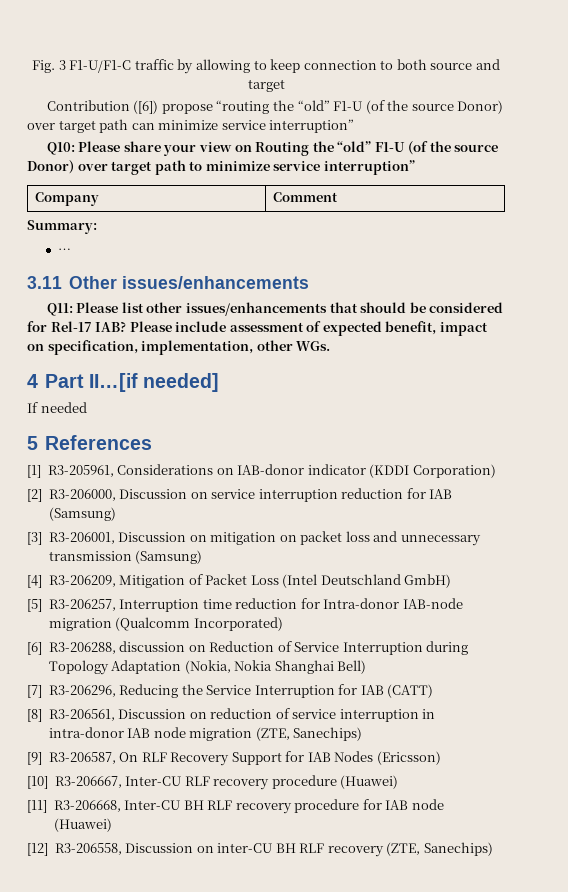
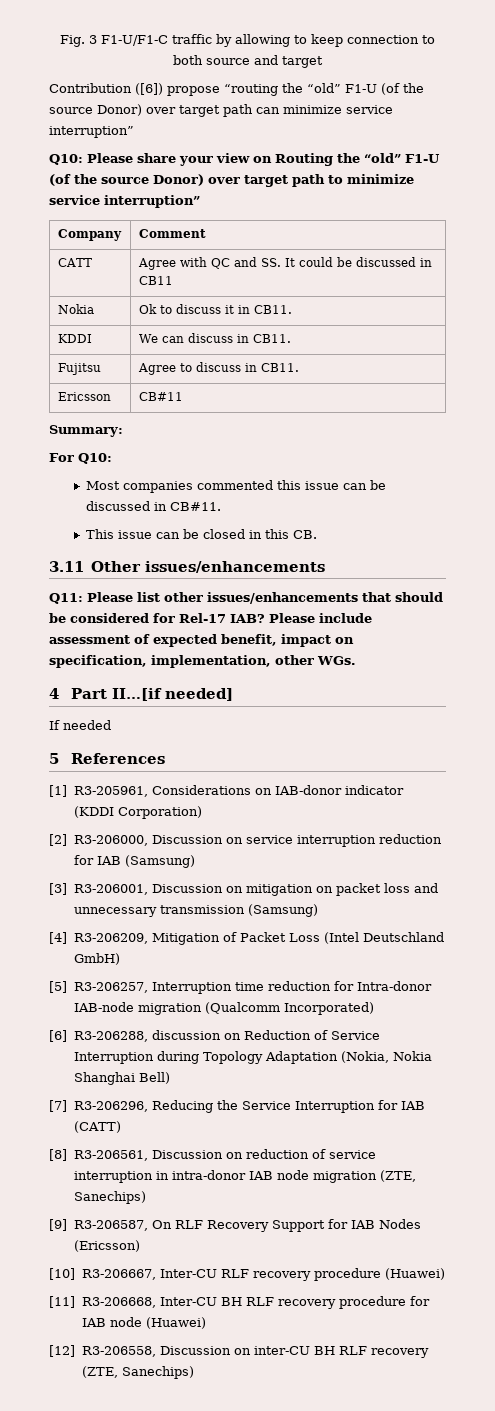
[27,220,97,234] [58,248,72,254] // Summary: // … -> [57,258,92,267] [137,257,432,270] [138,276,173,285] [57,304,94,314] [138,304,292,314] [57,334,92,343] [138,333,291,343] [57,363,101,375] [137,362,299,375] [57,392,111,401] [138,392,183,401] [49,425,123,437] [49,453,112,464] [85,480,386,493] [85,501,221,511] [85,529,317,539] // CATT | Agree with QC and SS. It could be discussed in CB11 // Nokia | Ok to discuss it in CB11. // KDDI | We can discuss in CB11. // Fujitsu | Agree to discuss in CB11. // Ericsson | CB#11 // Summary: // For Q10: // Most companies commented this issue can be discussed in CB#11. // This issue can be closed in this CB.

